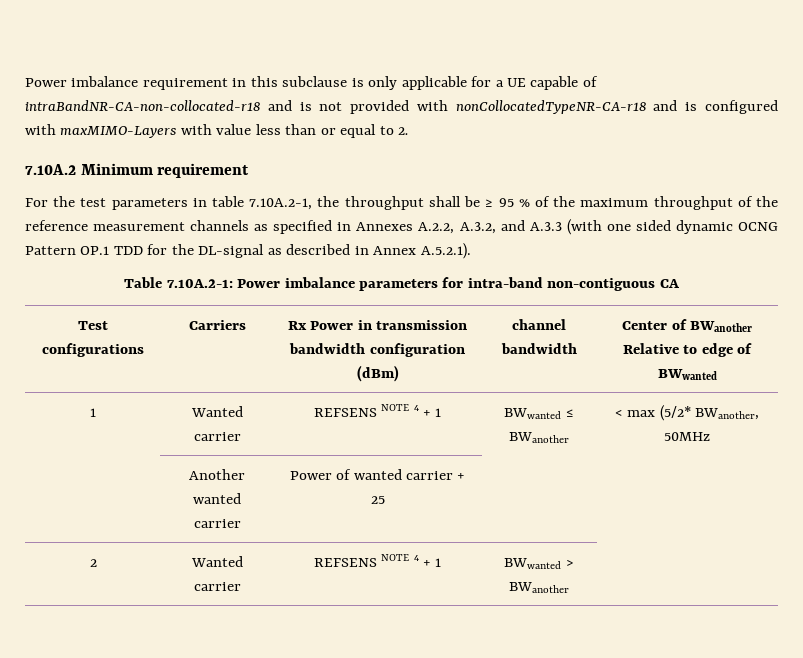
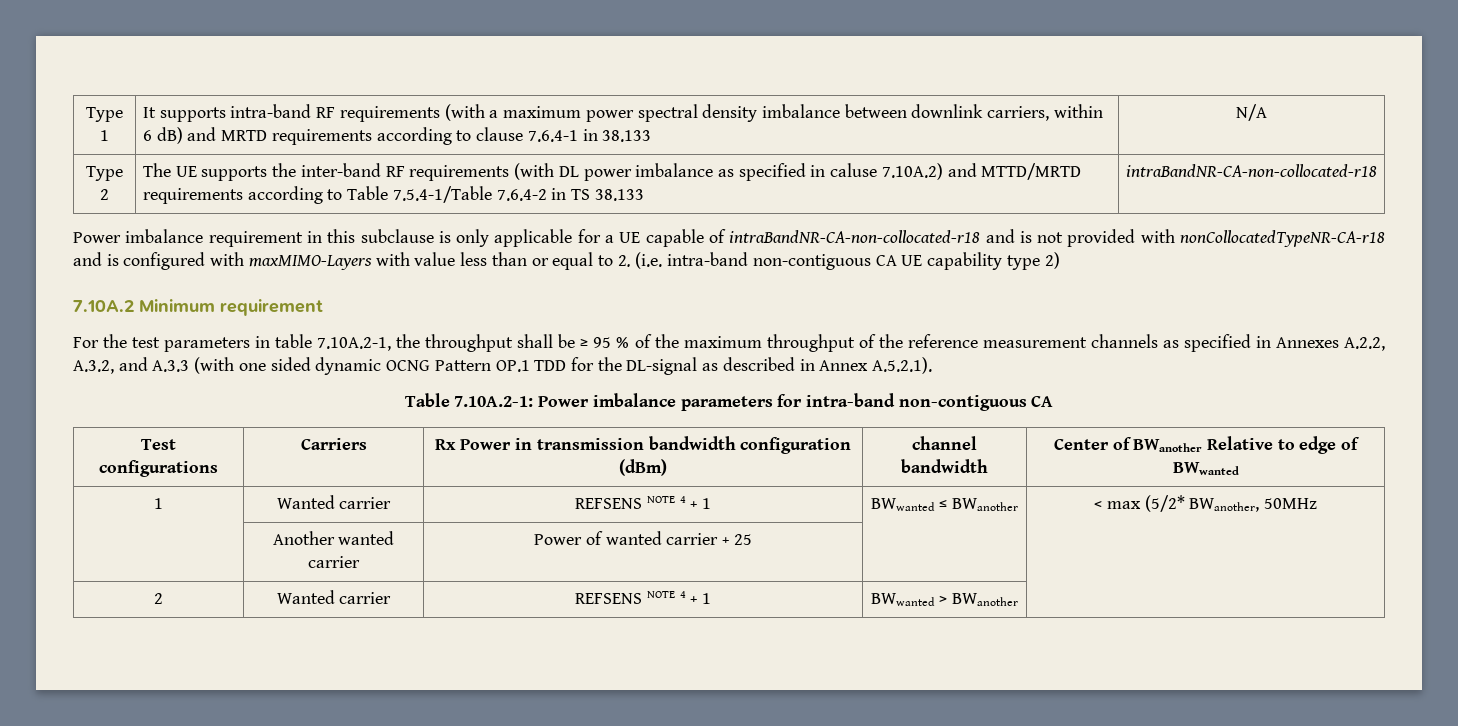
(25, 82) none -> [86,107,123,122] [100,130,109,141] [142,104,1103,122] [142,127,652,145] [1236,104,1267,121] [86,166,123,181] [100,189,109,200] [142,163,1082,181] [142,186,644,204] [1126,164,1377,177] Type 1 | It supports intra-band RF requirements (with a maximum power spectral density imbalance between downlink carriers, within 6 dB) and MRTD requirements according to clause 7.6.4-1 in 38.133 | N/A // Type 2 | The UE supports the inter-band RF requirements (with DL power imbalance as specified in caluse 7.10A.2) and MTTD/MRTD requirements according to Table 7.5.4-1/Table 7.6.4-2 in TS 38.133 | intraBandNR-CA-non-collocated-r18 //
(410, 131) none -> [635,252,1060,270] (i.e. intra-band non-contiguous CA UE capability type 2)

